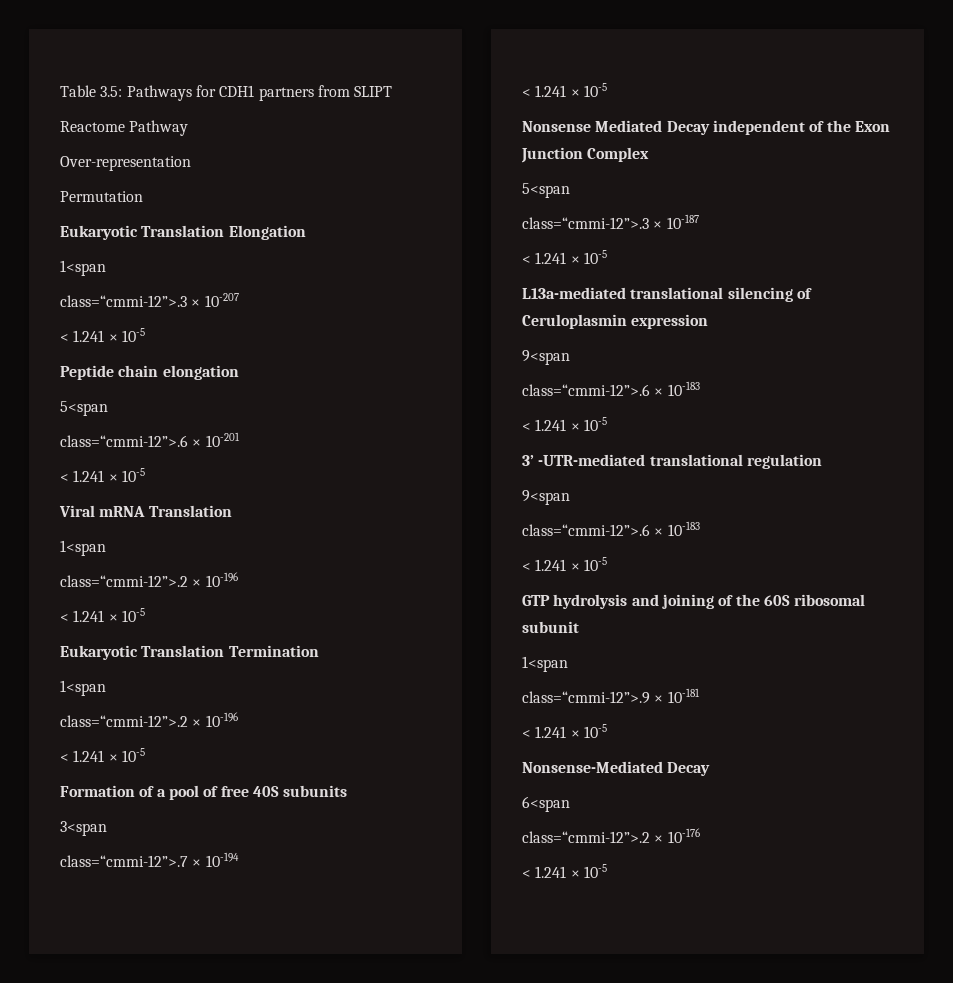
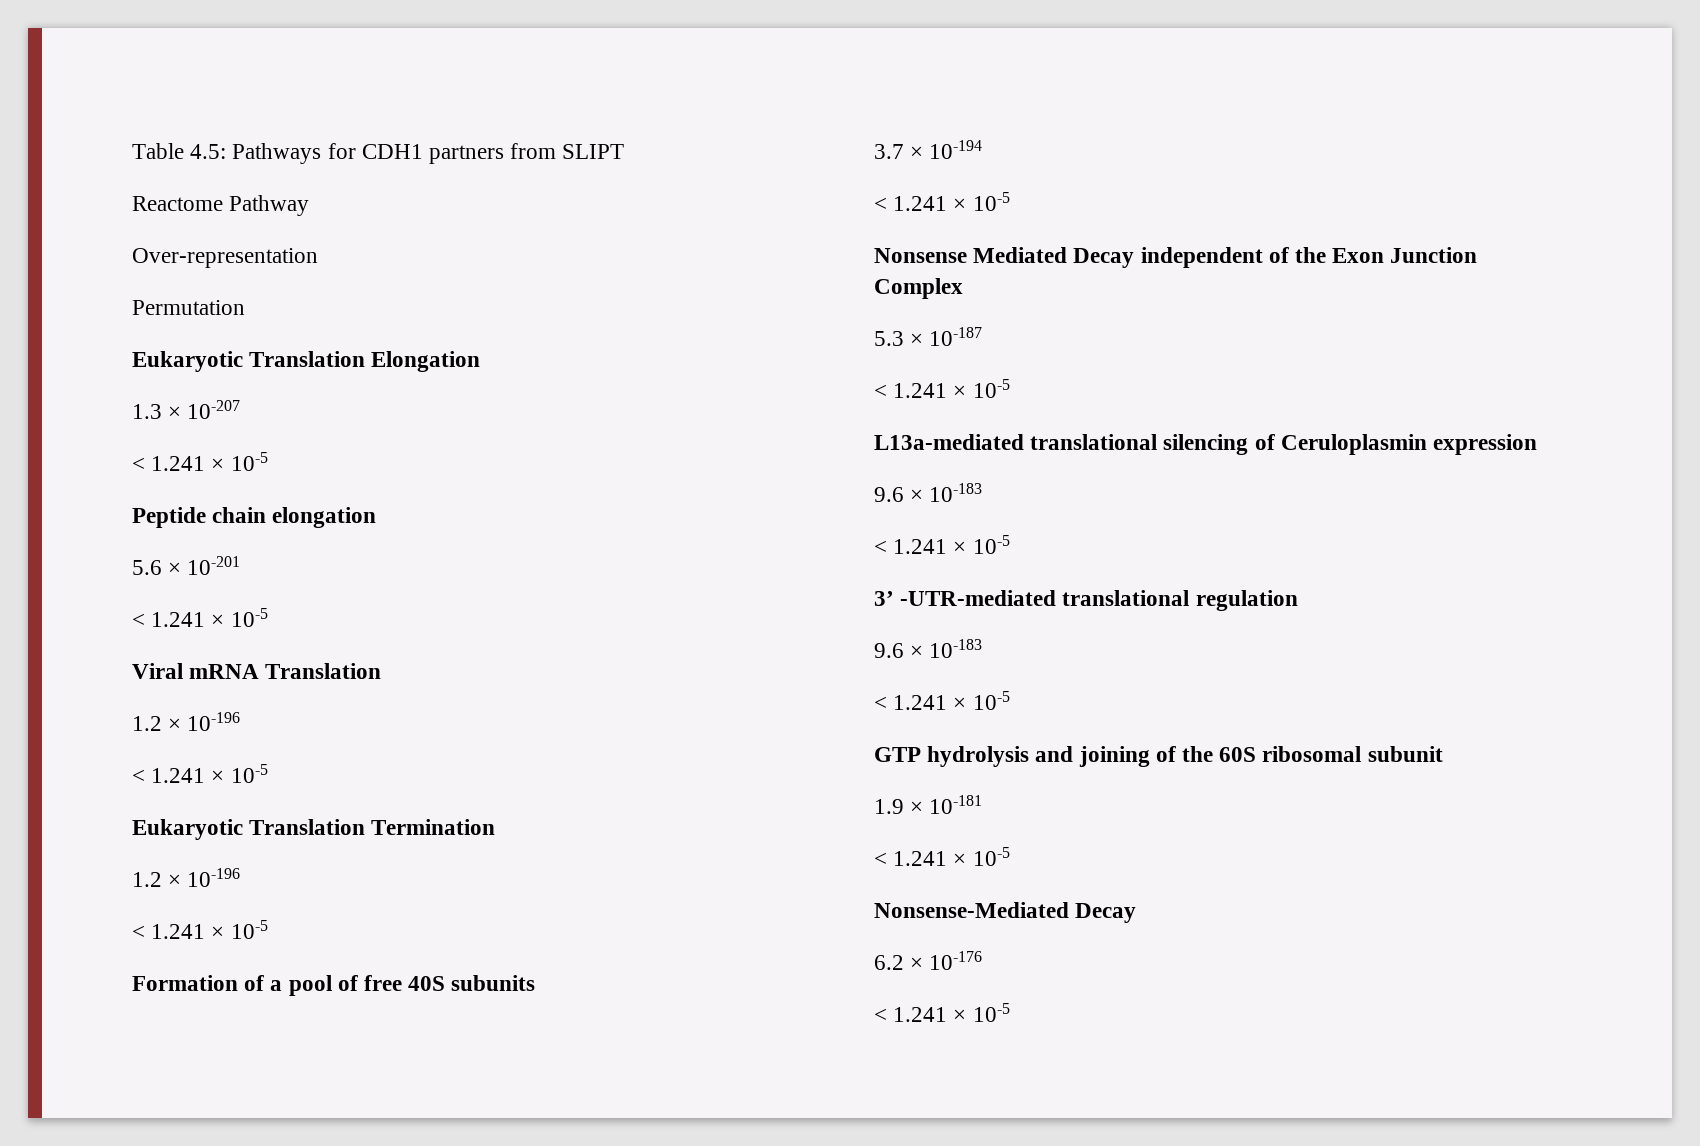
[100,86,123,97] 3.5: -> [190,144,227,159] 4.5:
[60,260,106,276] [60,295,187,307] 1<span // class=“cmmi-12”>.3 -> [132,404,162,419] 1.3
[60,401,108,416] [60,435,188,447] 5<span // class=“cmmi-12”>.6 -> [132,560,162,575] 5.6
[60,540,106,556] [60,575,188,587] 1<span // class=“cmmi-12”>.2 -> [132,716,162,731] 1.2
[60,680,106,696] [60,715,188,727] 1<span // class=“cmmi-12”>.2 -> [132,872,162,887] 1.2
[60,821,107,836] [60,855,188,867] 3<span // class=“cmmi-12”>.7 -> [874,144,904,159] 3.7
[522,183,570,198] [522,217,649,229] 5<span // class=“cmmi-12”>.3 -> [874,331,904,346] 5.3
[522,350,570,365] [522,384,650,396] 9<span // class=“cmmi-12”>.6 -> [874,487,904,502] 9.6
[522,490,570,505] [522,524,650,536] 9<span // class=“cmmi-12”>.6 -> [874,643,904,658] 9.6
[522,656,568,672] [522,691,650,704] 1<span // class=“cmmi-12”>.9 -> [874,799,904,814] 1.9
[522,796,570,812] [522,831,650,843] 6<span // class=“cmmi-12”>.2 -> [874,955,904,970] 6.2

